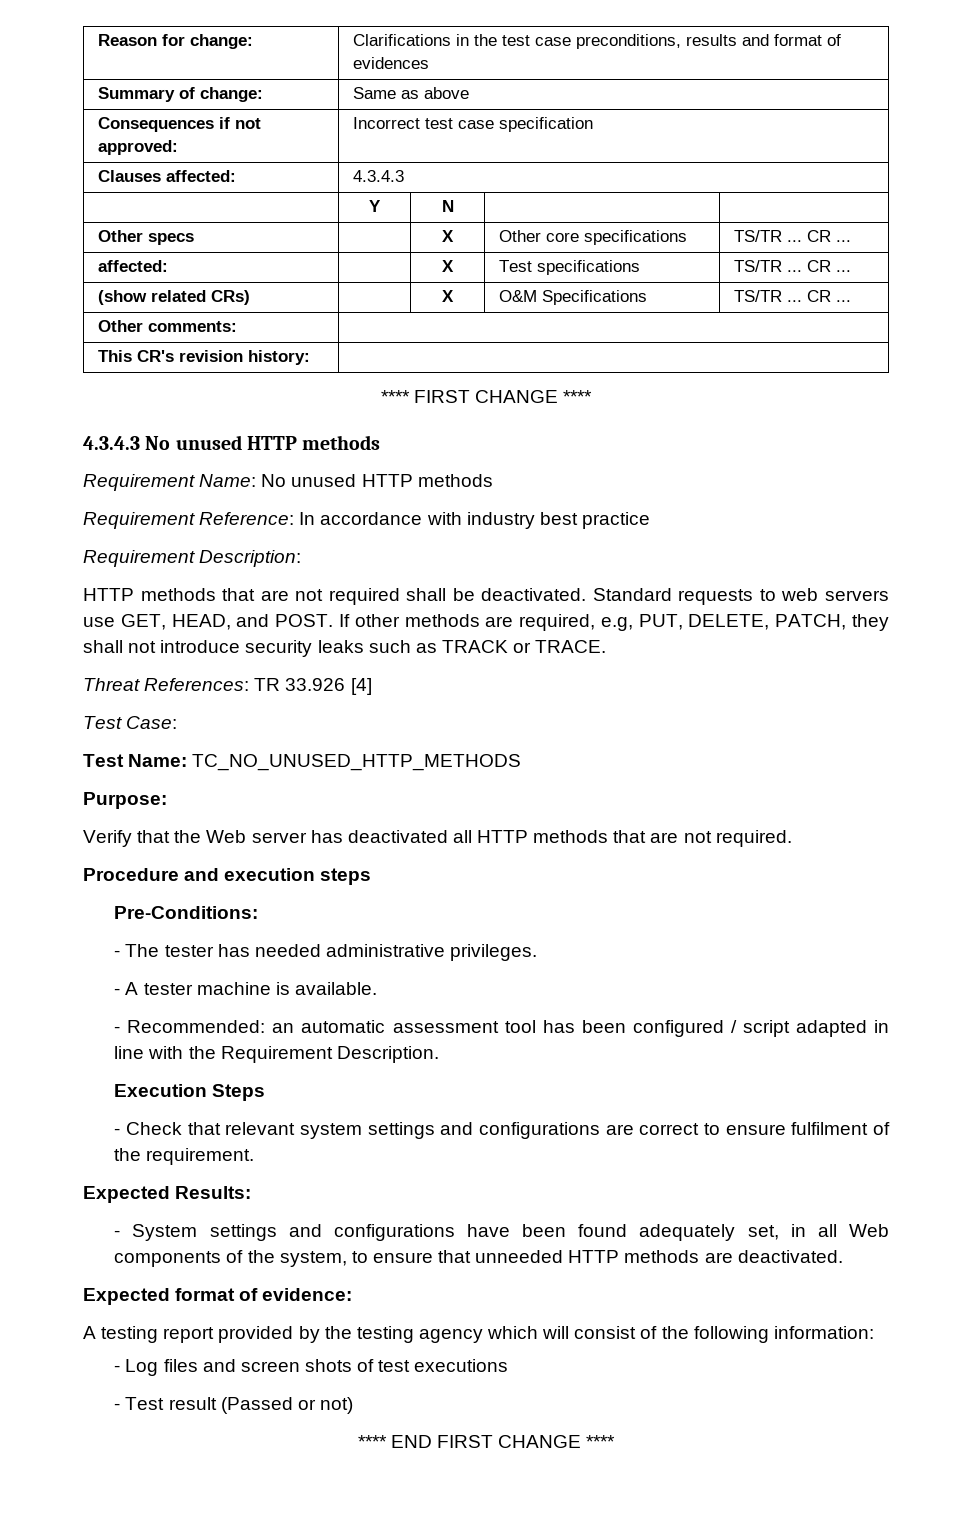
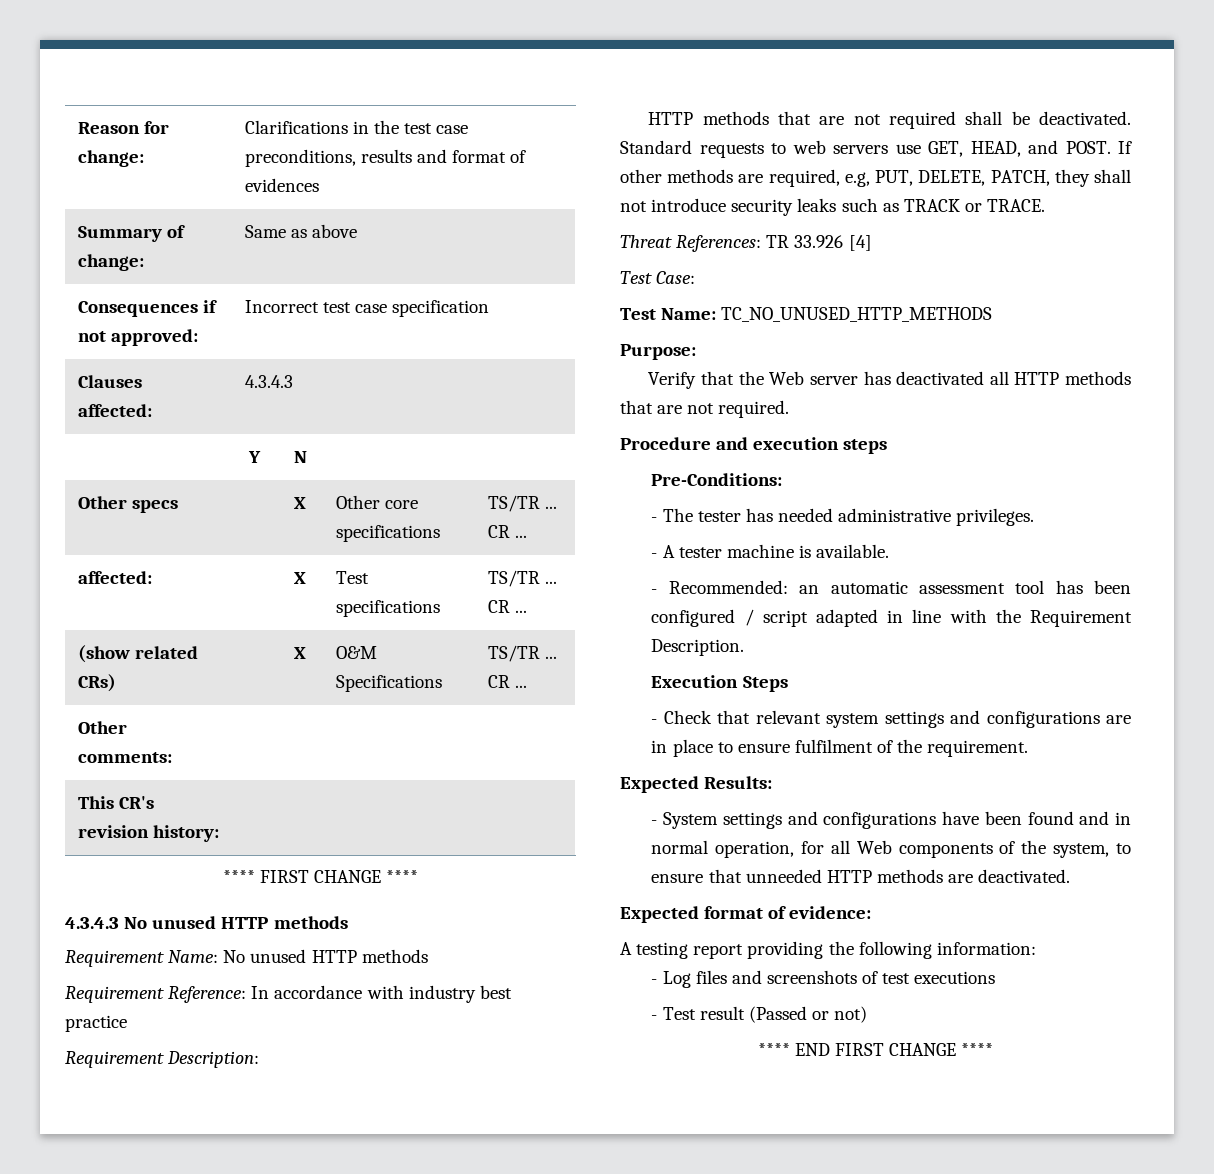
[639,1123,700,1135] correct -> [651,739,713,757] in place
[639,1224,806,1241] adequately set, in -> [1079,811,1131,825] [651,840,825,858] and in normal operation, for
[218,1326,658,1343] provided by the testing agency which will consist of -> [747,941,824,959] providing
[240,1359,352,1372] screen shots -> [766,970,857,984] screenshots

